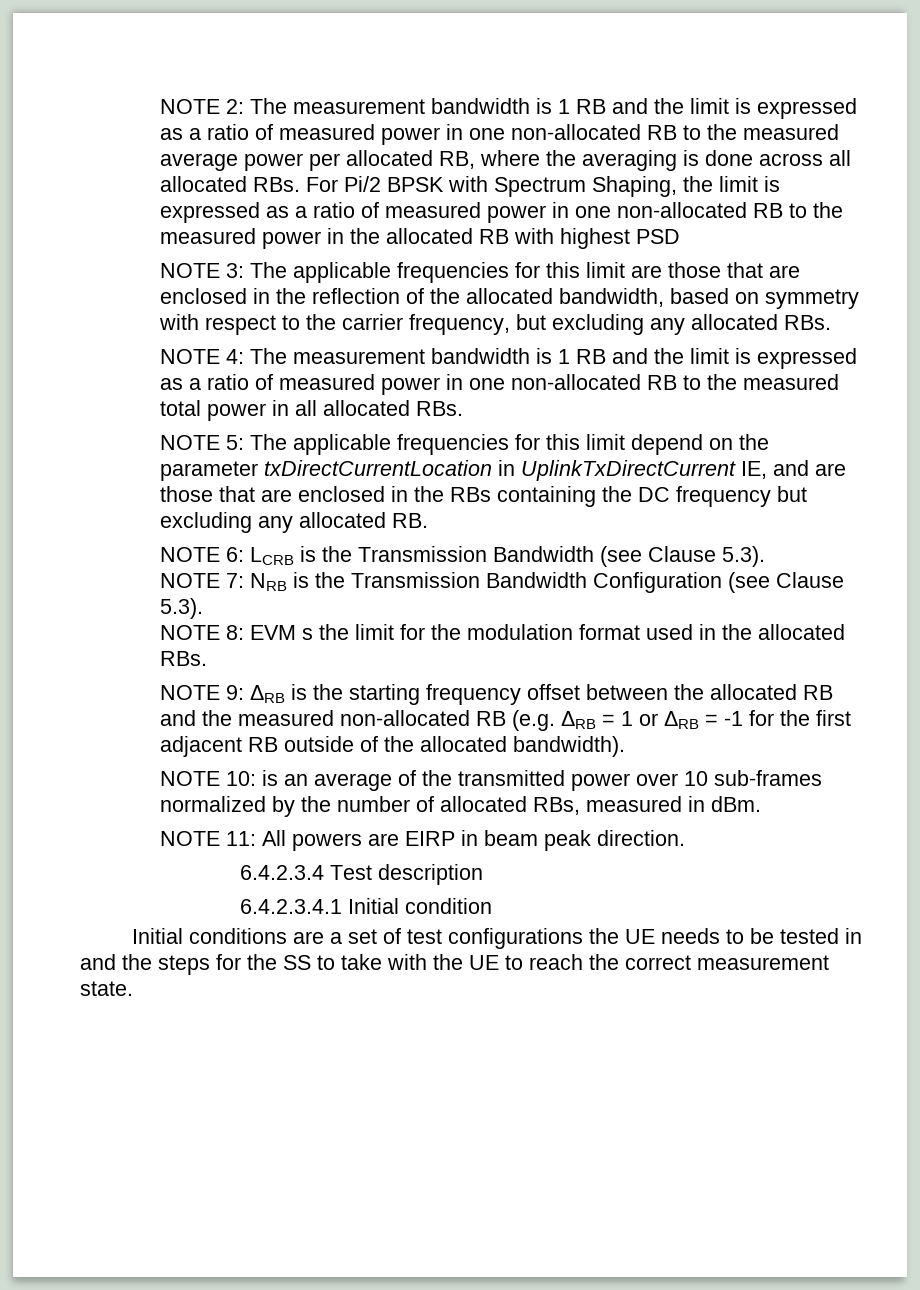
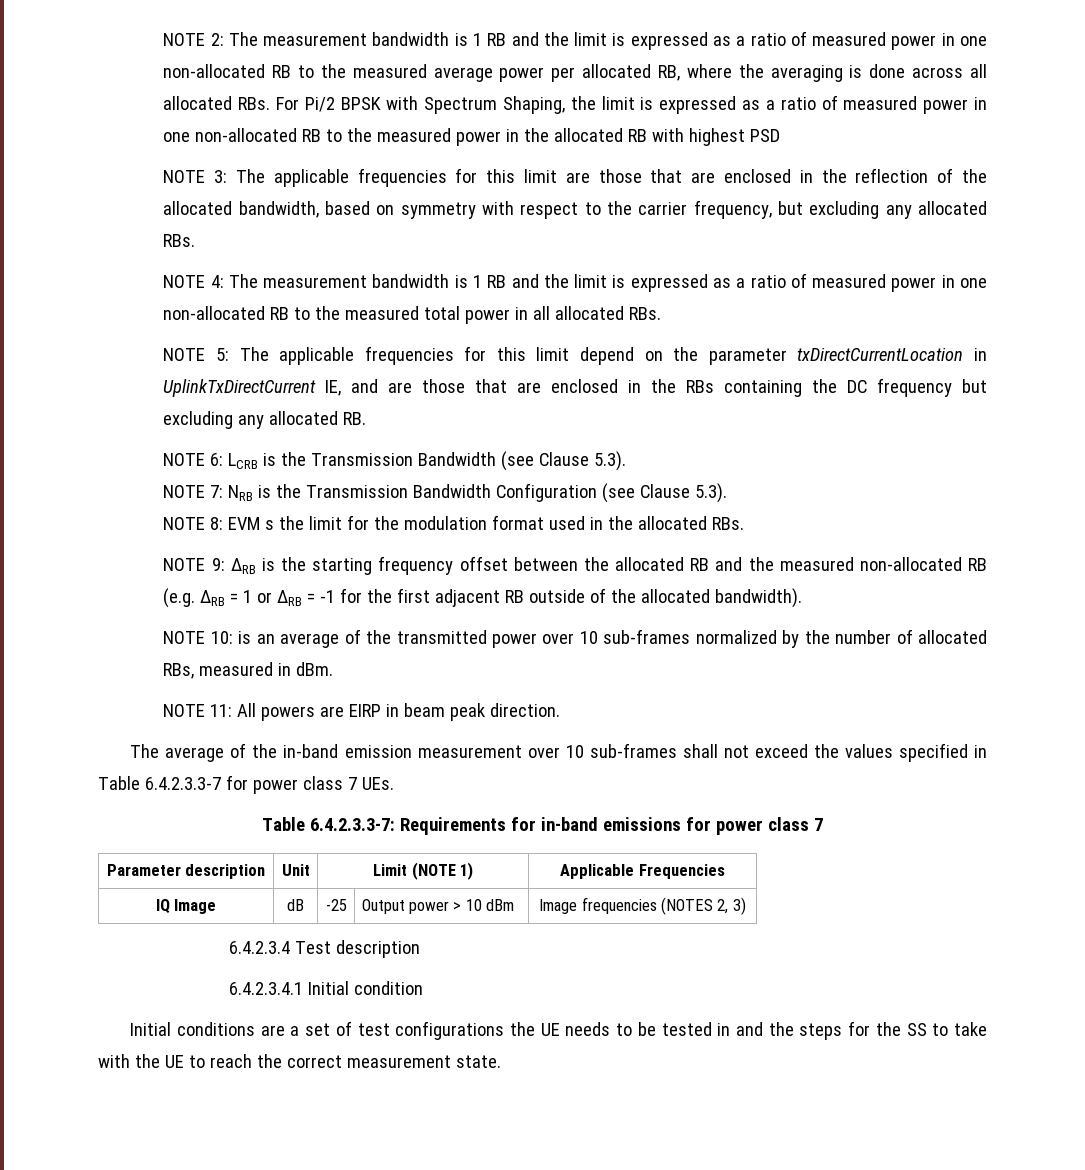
(685, 838) none -> [130,743,987,762] [98,775,394,794] [262,817,823,835] [106,864,266,879] [281,864,310,876] [373,862,473,880] [560,864,725,879] [155,899,217,914] [287,899,304,911] [325,899,347,911] [361,899,515,914] [539,897,746,915] // The average of the in-band emission measurement over 10 sub-frames shall not exceed the values specified in Table 6.4.2.3.3-7 for power class 7 UEs. // Table 6.4.2.3.3-7: Requirements for in-band emissions for power class 7 // Parameter description | Unit | Limit (NOTE 1) | Applicable Frequencies // IQ Image | dB | -25 | Output power > 10 dBm | Image frequencies (NOTES 2, 3)

